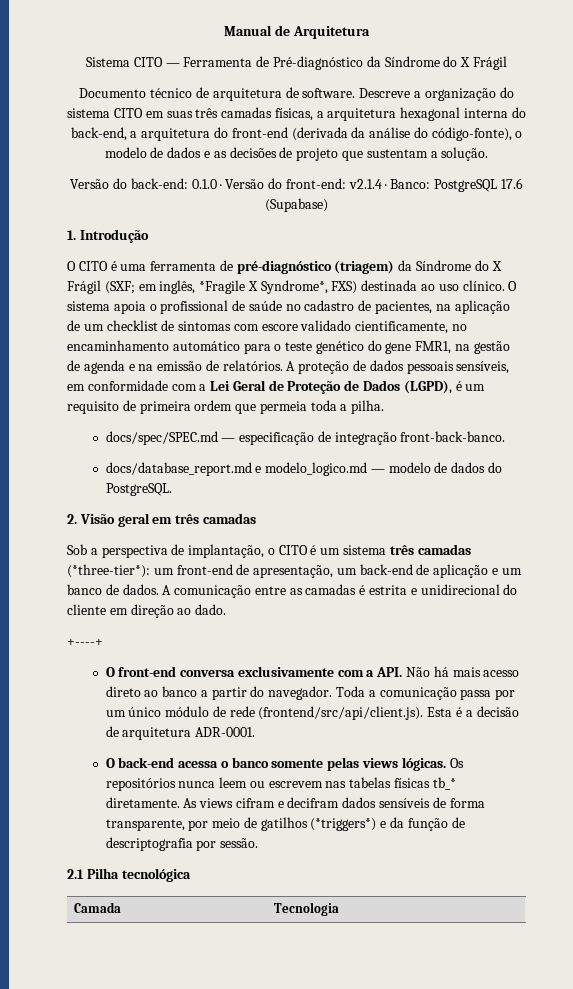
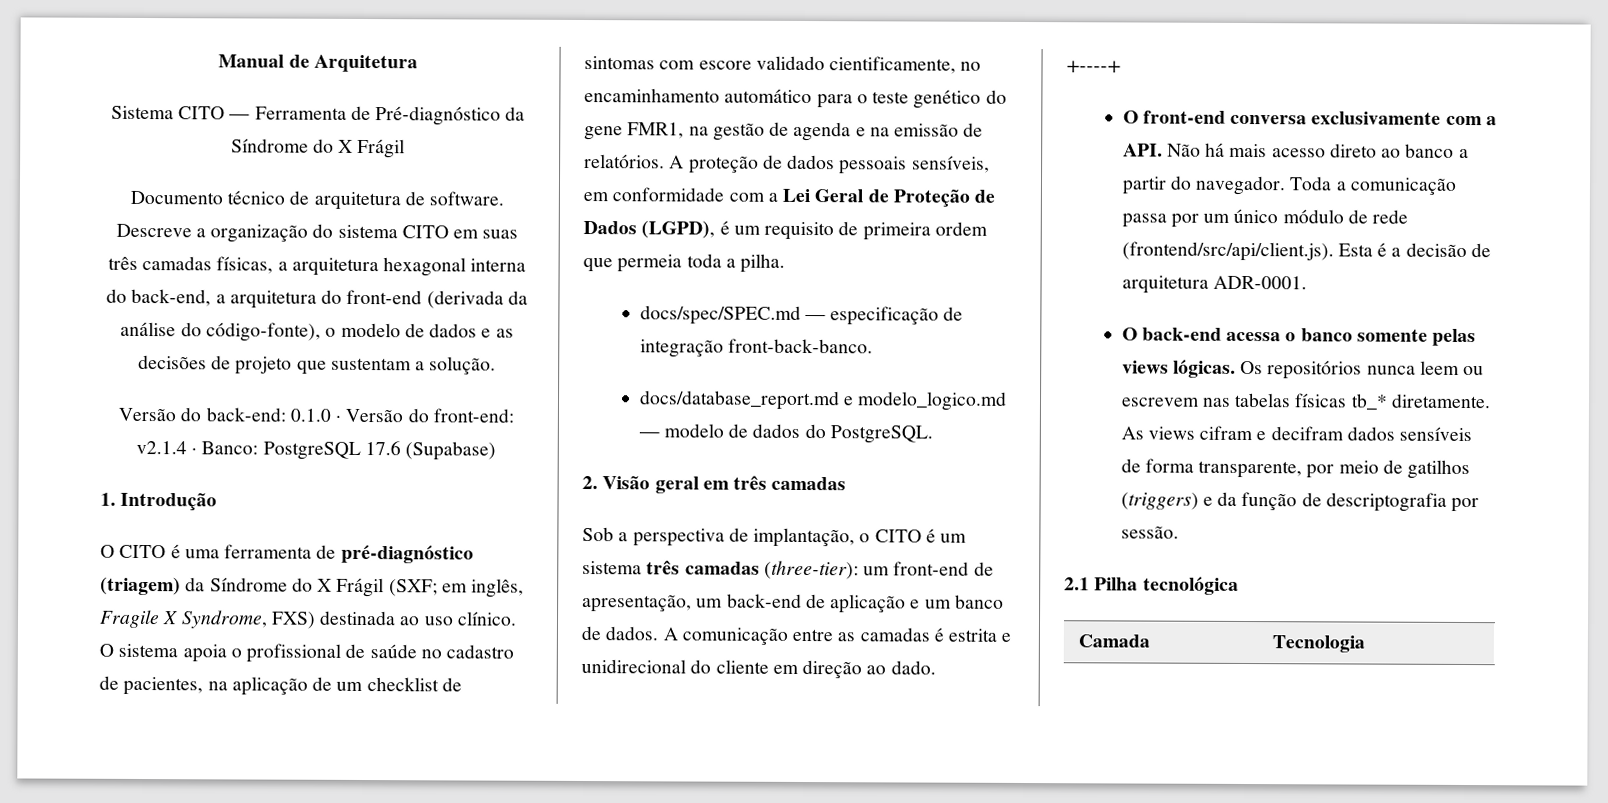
[199,280,328,294] *Fragile X Syndrome*, -> [99,609,268,629] Fragile X Syndrome,
[67,564,150,578] (*three-tier*): -> [763,560,859,580] (three-tier):
[310,818,377,831] (*triggers*) -> [1120,492,1199,510] (triggers)

